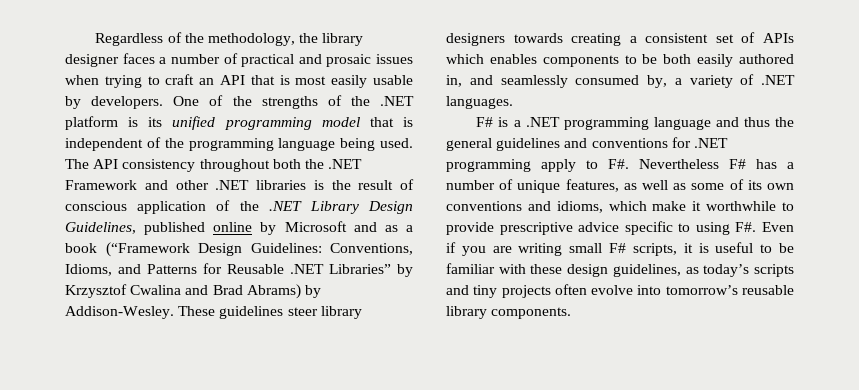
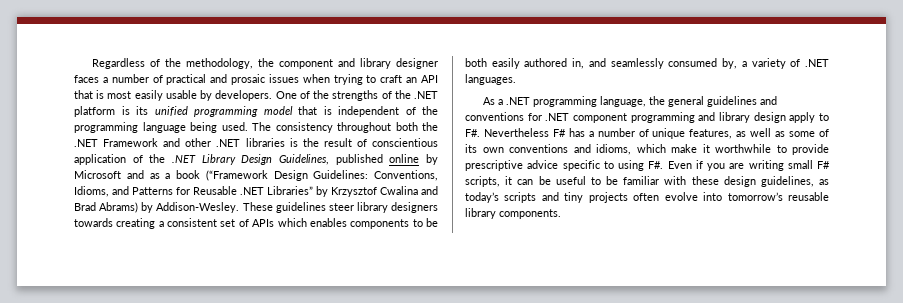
(319, 38) none -> [278,58,355,69] component and
[93,159,119,169] API -> (271, 126) none
[65,201,127,211] conscious -> [372,138,438,147] conscientious
[476,117,509,127] F# is -> [482,97,495,105] As
[653,117,770,130] language and thus -> [599,96,646,107] language,
[446,159,531,172] programming -> [573,112,786,123] component programming and library design
[698,243,709,253] is -> [517,176,551,185] can be

